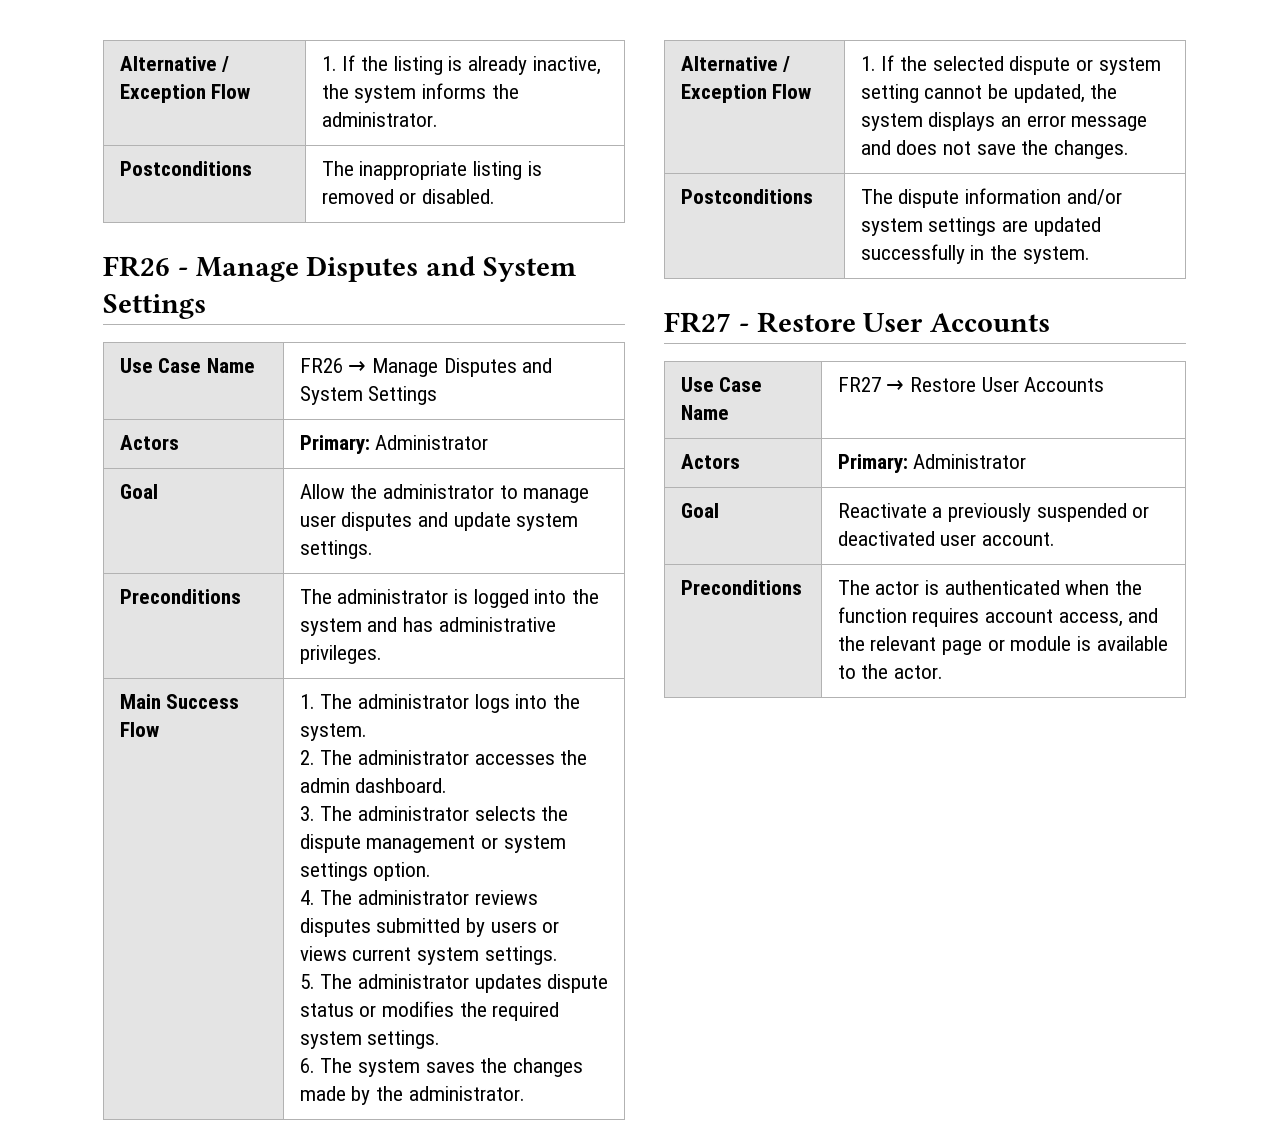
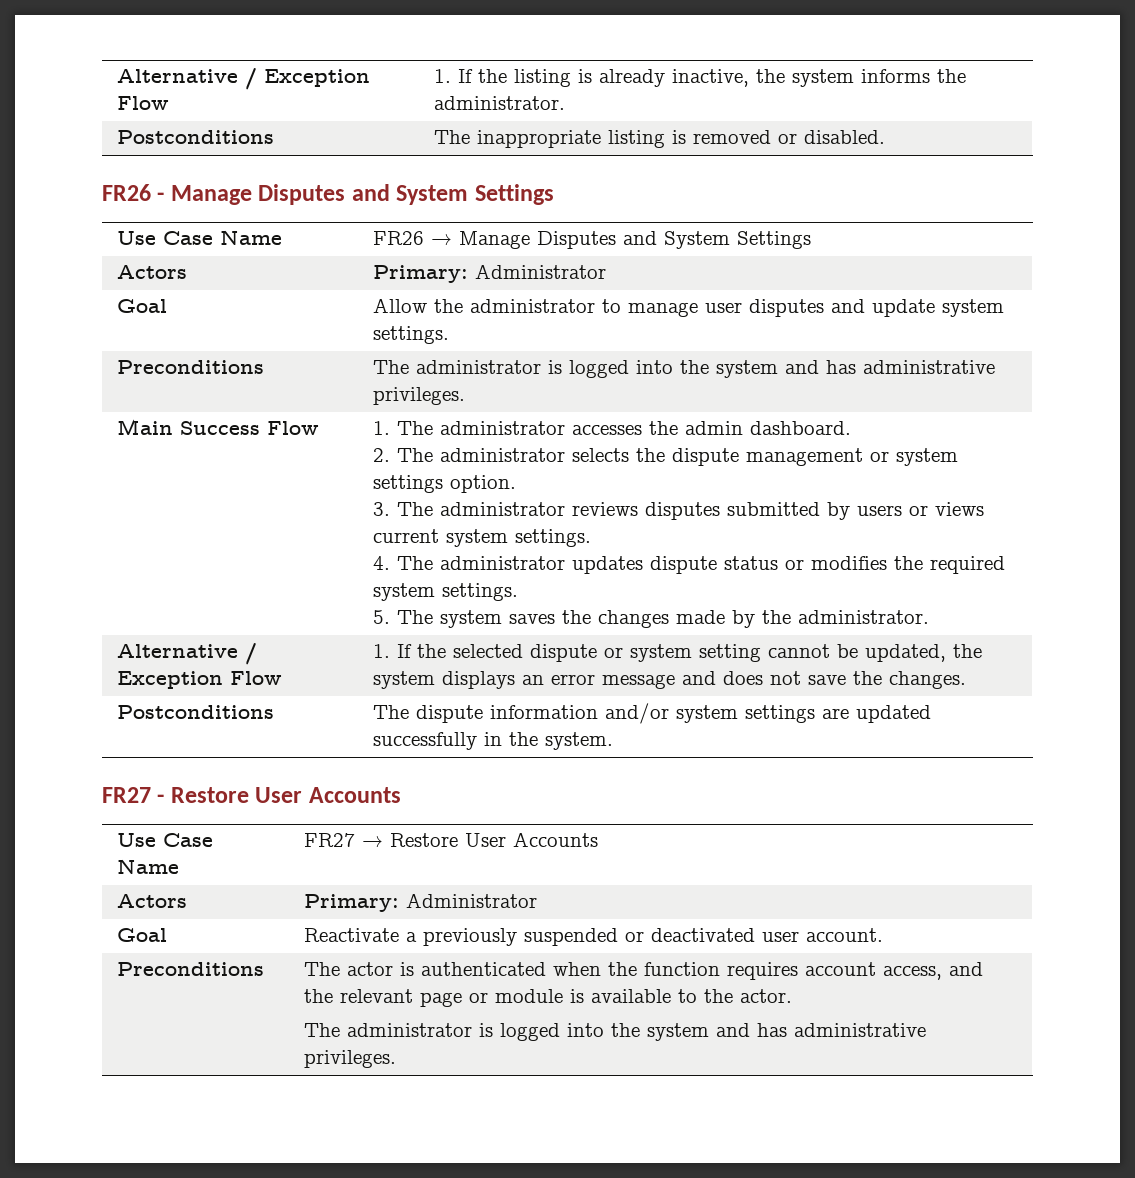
[474,694,580,713] [299,723,367,741] [299,750,469,765] logs into the system. // 2. The administrator -> (566, 428) none
[299,806,315,821] 3. -> [373,448,391,462] 2.
[299,890,315,905] 4. -> [373,502,391,516] 3.
[299,974,315,989] 5. -> [373,556,391,570] 4.
[299,1058,315,1073] 6. -> [373,610,391,624] 5.
(943, 672) none -> [304,1023,927,1041] [304,1050,397,1068] // The administrator is logged into the system and has administrative privileges.

